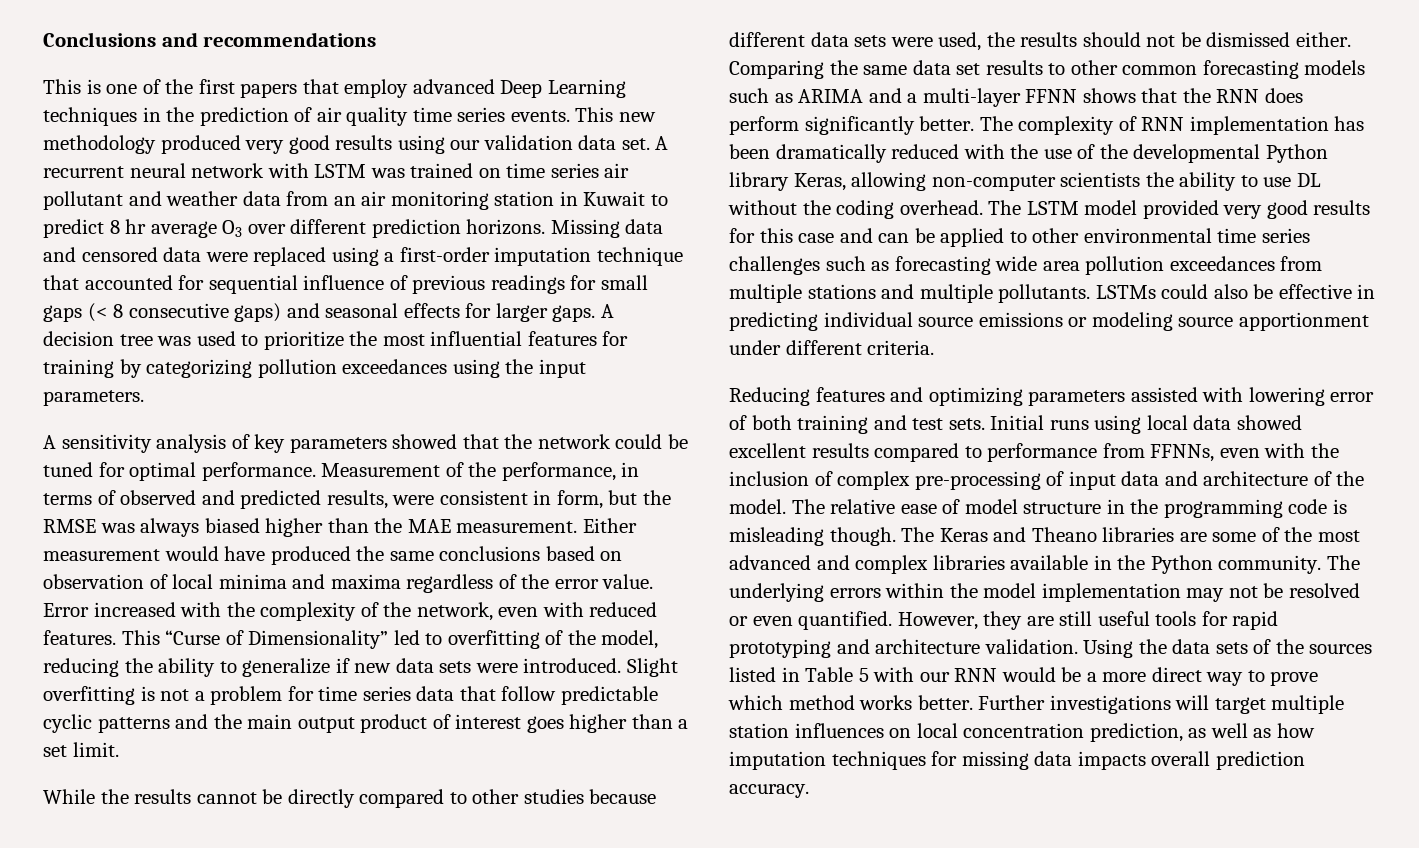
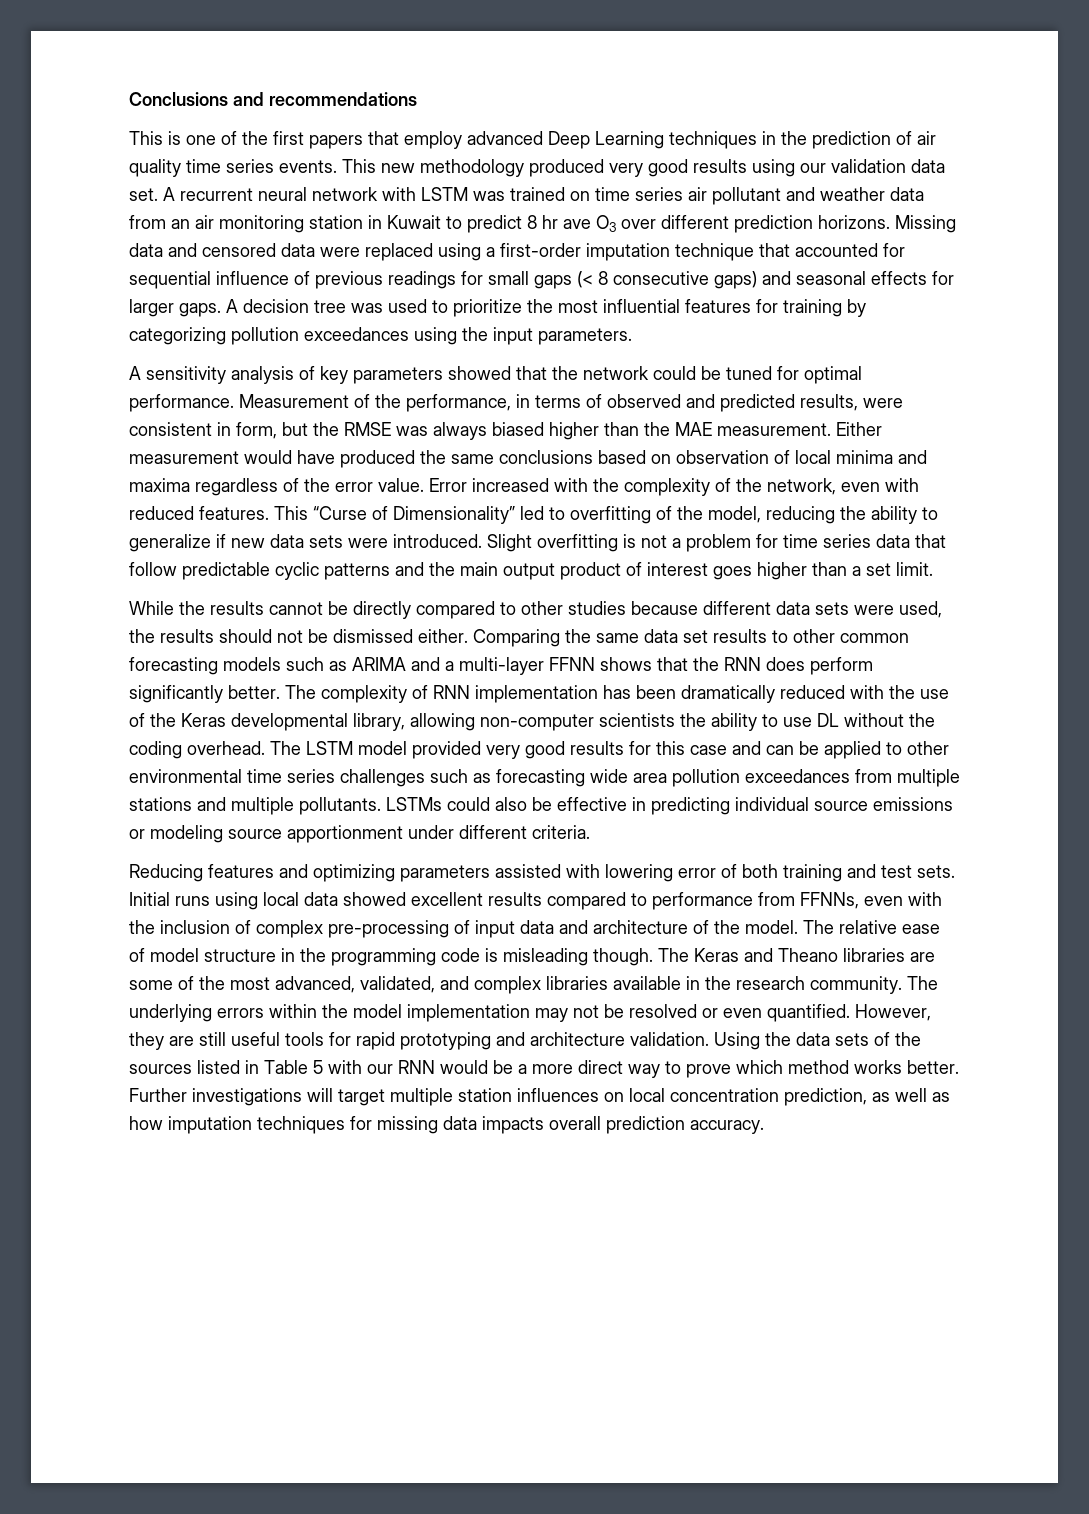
[150,221,217,238] average -> [563,219,591,229] ave
[1133,144,1328,163] [729,172,846,191] developmental Python library Keras, -> [181,713,405,731] Keras developmental library,
[729,555,811,570] advanced -> [275,976,435,993] advanced, validated,
[1150,555,1213,574] Python -> [736,976,805,990] research

